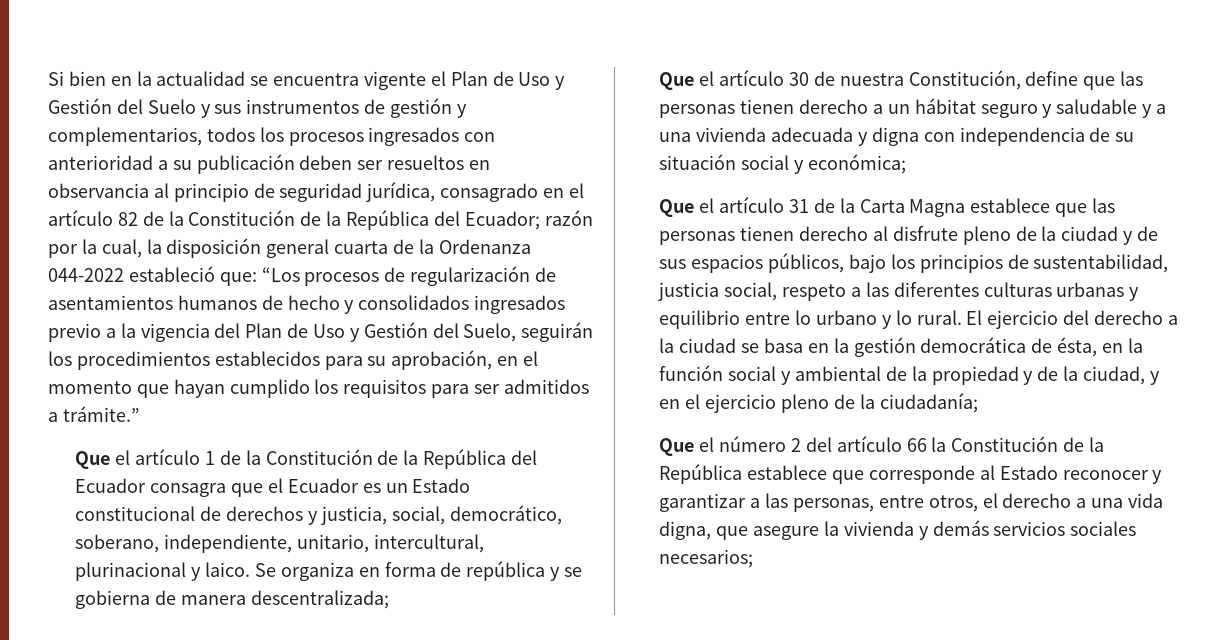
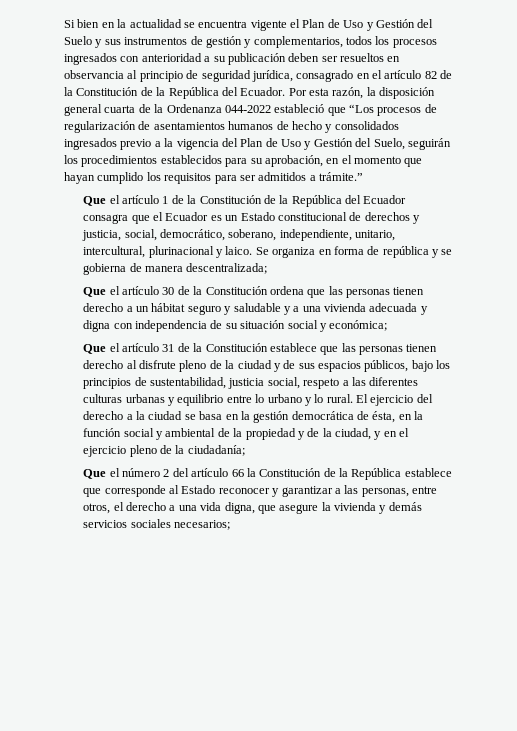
[464,210,593,230] [48,239,142,258] Ecuador; razón por la cual, -> [240,87,364,99] Ecuador. Por esta razón,
[219,272,257,286] que: -> [327,107,346,116] que
[839,70,1079,90] nuestra Constitución, define -> [193,286,304,295] la Constitución ordena
[859,199,966,217] Carta Magna -> [205,343,268,352] Constitución

